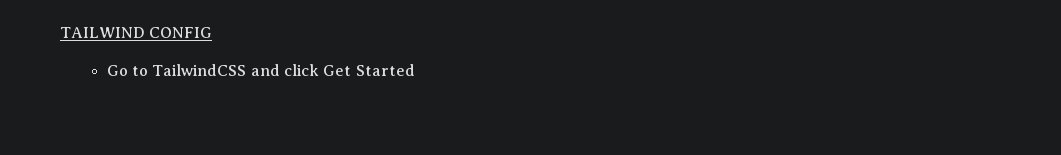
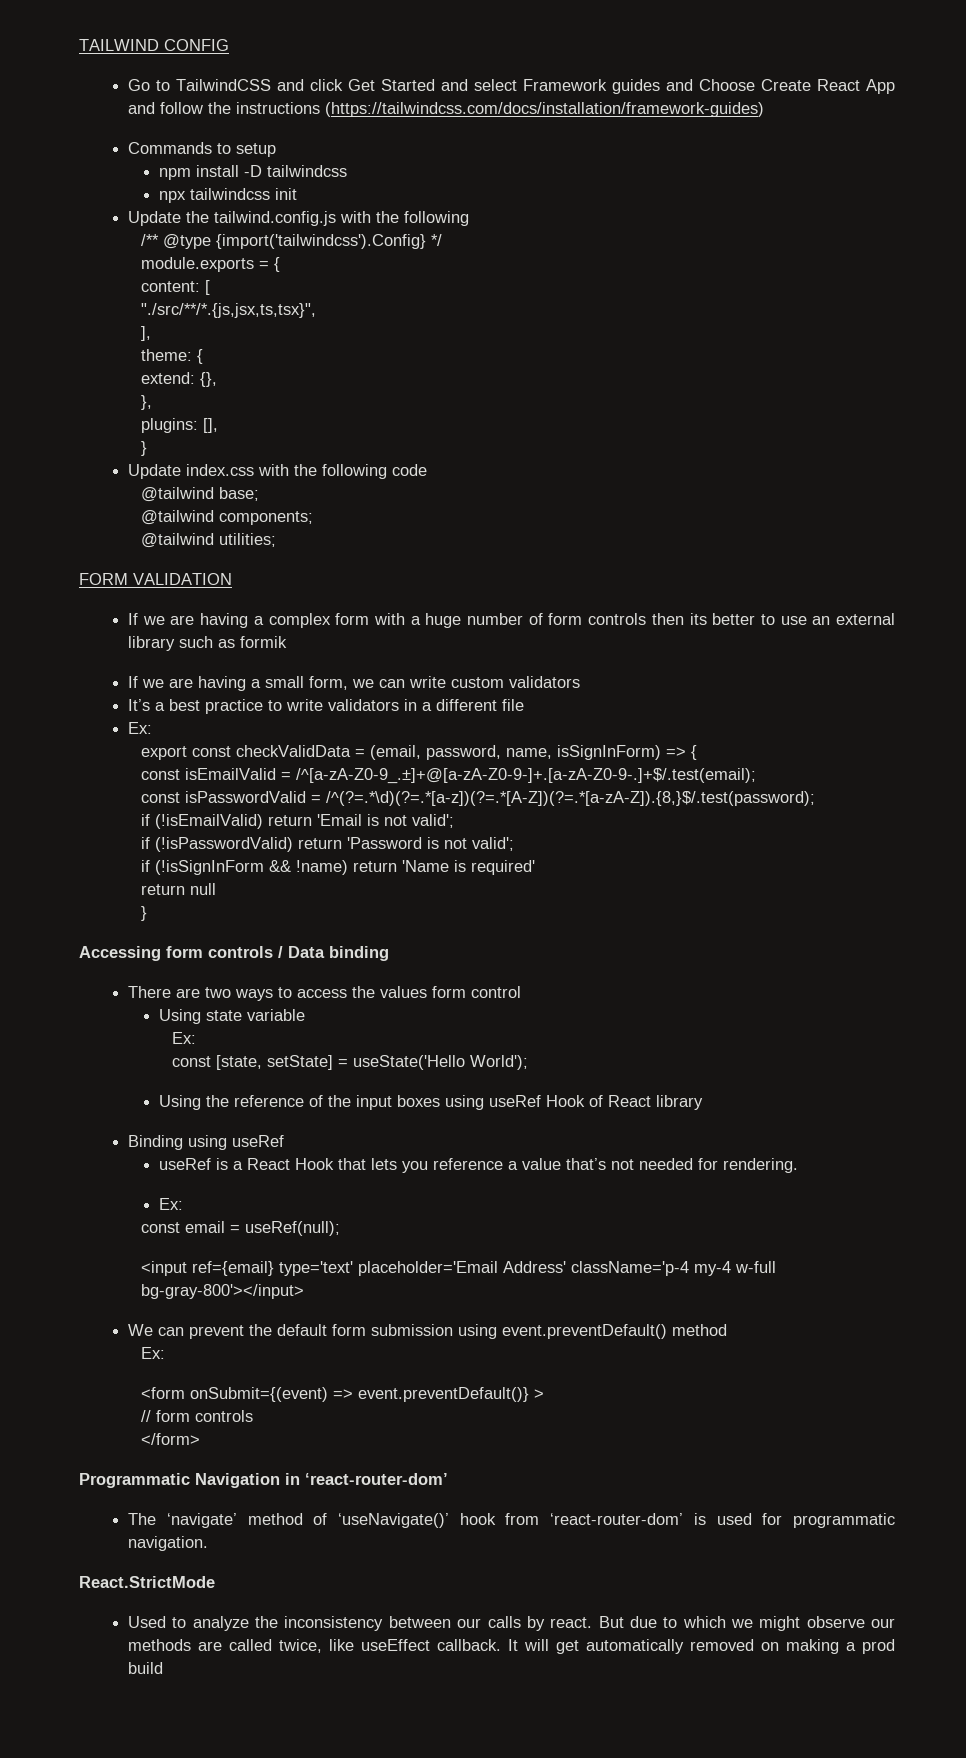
(415, 70) none -> [441,79,896,94] [128,102,765,117] [128,142,277,157] [159,165,348,180] [159,188,298,203] [128,211,470,226] [140,234,442,249] [140,257,280,272] [140,280,210,295] [140,303,316,318] [140,326,151,341] [140,349,203,364] [140,372,217,387] [140,395,152,410] [140,418,218,433] [140,441,147,456] [128,464,428,479] [140,487,259,502] [140,510,313,525] [140,533,276,548] [79,573,232,585] [128,613,896,628] [128,636,288,651] [128,676,581,691] [128,699,525,714] [128,722,153,734] [140,745,697,760] [140,768,756,784] [140,791,815,806] [140,814,454,829] [140,837,514,852] [140,860,535,875] [140,883,216,895] [140,906,147,921] [79,946,389,961] [128,986,522,1001] [159,1009,306,1024] [171,1032,196,1044] [171,1055,528,1070] [159,1095,704,1110] [128,1135,285,1150] [159,1158,799,1173] [159,1198,184,1210] [140,1221,340,1236] [140,1261,776,1276] [140,1284,304,1299] [128,1324,728,1339] [140,1347,165,1359] [140,1387,544,1402] [140,1410,253,1422] [140,1433,200,1445] [79,1473,448,1488] [128,1513,895,1528] [128,1536,209,1551] [79,1576,215,1588] [128,1616,895,1631] [128,1639,896,1654] [128,1662,164,1674] and select Framework guides and Choose Create React App and follow the instructions (https://tailwindcss.com/docs/installation/framework-guides) // Commands to setup // npm install -D tailwindcss // npx tailwindcss init // Update the tailwind.config.js with the following // /** @type {import('tailwindcss').Config} */ // module.exports = { // content: [ // "./src/**/*.{js,jsx,ts,tsx}", // ], // theme: { // extend: {}, // }, // plugins: [], // } // Update index.css with the following code // @tailwind base; // @tailwind components; // @tailwind utilities; // FORM VALIDATION // If we are having a complex form with a huge number of form controls then its better to use an external library such as formik // If we are having a small form, we can write custom validators // It’s a best practice to write validators in a different file // Ex: // export const checkValidData = (email, password, name, isSignInForm) => { // const isEmailValid = /^[a-zA-Z0-9_.±]+@[a-zA-Z0-9-]+.[a-zA-Z0-9-.]+$/.test(email); // const isPasswordValid = /^(?=.*\d)(?=.*[a-z])(?=.*[A-Z])(?=.*[a-zA-Z]).{8,}$/.test(password); // if (!isEmailValid) return 'Email is not valid'; // if (!isPasswordValid) return 'Password is not valid'; // if (!isSignInForm && !name) return 'Name is required' // return null // } // Accessing form controls / Data binding // There are two ways to access the values form control // Using state variable // Ex: // const [state, setState] = useState('Hello World'); // Using the reference of the input boxes using useRef Hook of React library // Binding using useRef // useRef is a React Hook that lets you reference a value that’s not needed for rendering. // Ex: // const email = useRef(null); // <input ref={email} type='text' placeholder='Email Address' className='p-4 my-4 w-full bg-gray-800'></input> // We can prevent the default form submission using event.preventDefault() method // Ex: // <form onSubmit={(event) => event.preventDefault()} > // // form controls // </form> // Programmatic Navigation in ‘react-router-dom’ // The ‘navigate’ method of ‘useNavigate()’ hook from ‘react-router-dom’ is used for programmatic navigation. // React.StrictMode // Used to analyze the inconsistency between our calls by react. But due to which we might observe our methods are called twice, like useEffect callback. It will get automatically removed on making a prod build

